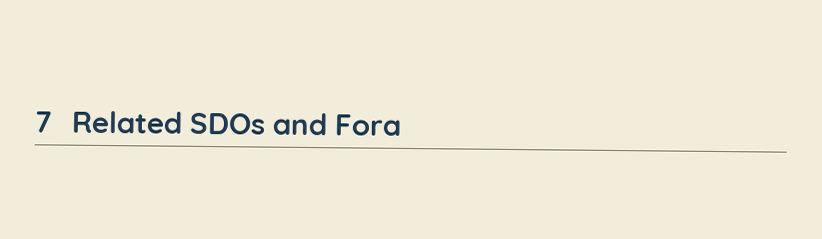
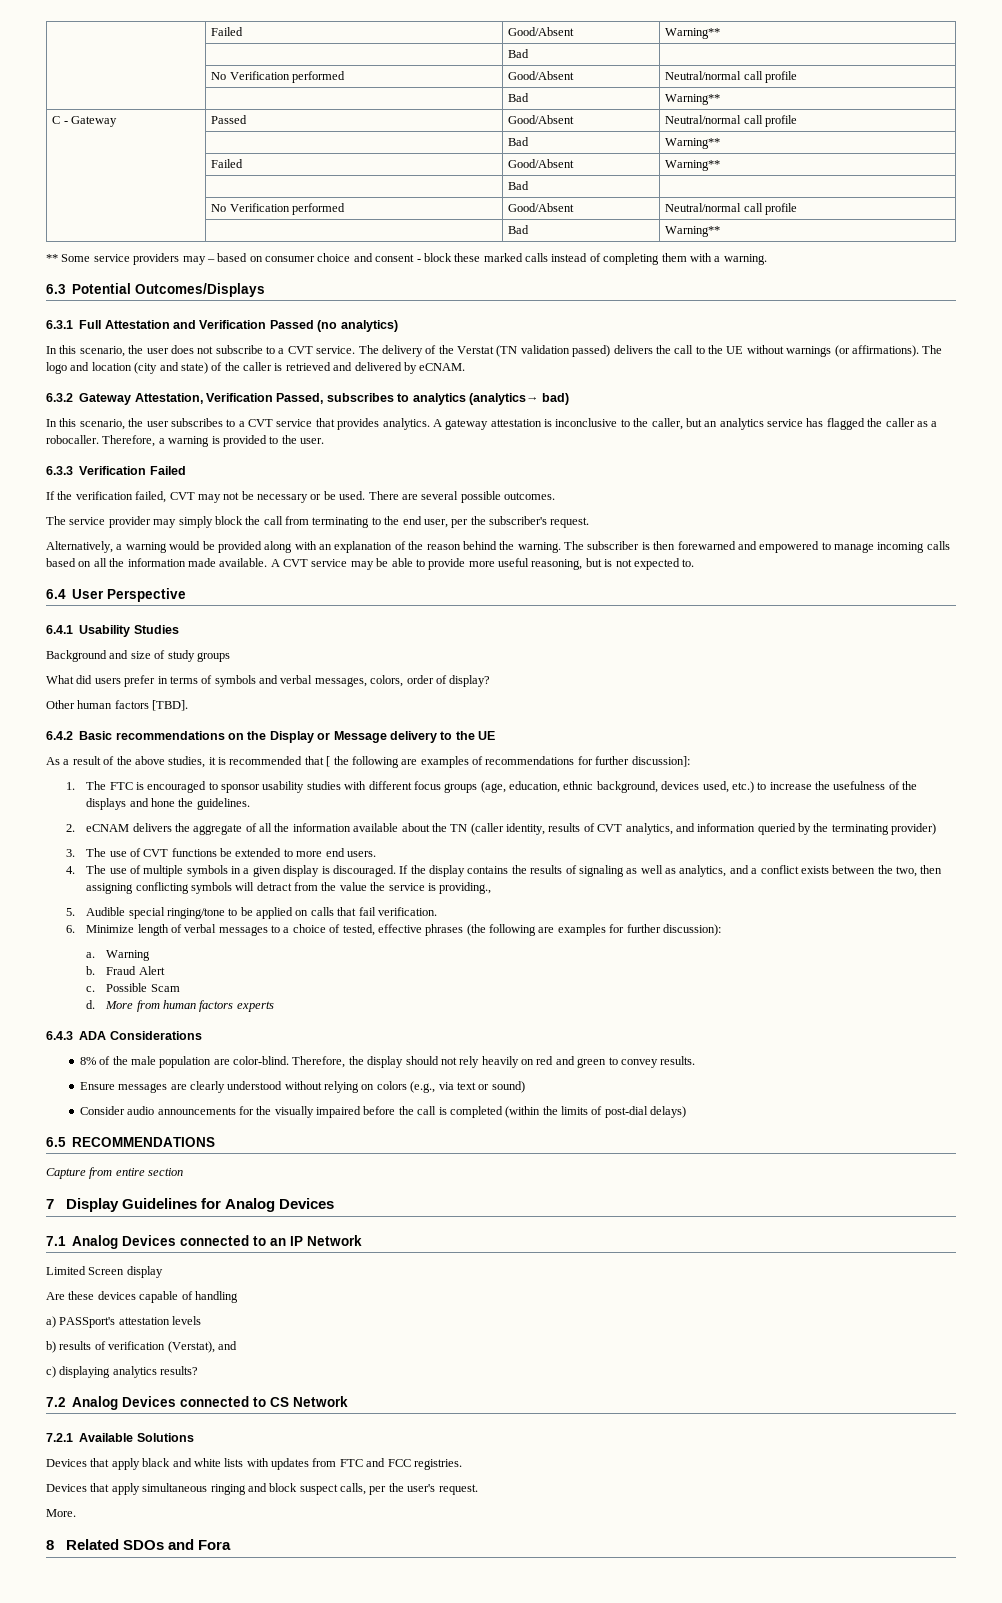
[34,111,53,133] 7 -> [211,27,244,36] [508,27,575,36] [665,28,721,39] [508,49,530,58] [211,71,346,83] [508,71,575,80] [665,71,798,83] [508,93,530,102] [665,94,721,105] [52,116,118,127] [211,115,248,124] [508,115,575,124] [665,115,798,127] [508,137,530,146] [665,138,721,149] [211,159,244,168] [508,159,575,168] [665,160,721,171] [508,181,530,190] [211,203,346,215] [508,203,575,212] [665,203,798,215] [508,225,530,234] [665,226,721,237] [46,253,767,265] [46,283,266,297] [46,320,398,332] [46,345,943,357] [46,362,466,374] [46,393,570,405] [46,418,938,430] [46,435,324,447] [46,466,186,475] [46,491,555,503] [46,516,590,528] [46,541,950,553] [46,558,695,570] [46,588,187,602] [46,625,179,637] [46,650,230,662] [46,675,491,687] [46,700,189,711] [46,731,495,743] [46,756,690,768] [66,781,918,793] [86,798,250,810] [66,823,937,835] [66,848,376,857] [66,865,943,877] [86,882,492,894] [66,907,437,919] [66,924,721,936] [86,950,151,961] [86,966,165,975] [86,983,180,992] [86,1000,274,1012] [46,1031,202,1040] [79,1056,696,1068] [79,1081,525,1093] [79,1106,687,1118] [46,1137,216,1147] [46,1167,184,1179] [46,1198,335,1212] [46,1235,363,1249] [46,1266,163,1278] [46,1291,238,1303] [46,1316,202,1328] [46,1341,237,1353] [46,1366,199,1378] [46,1396,349,1410] [46,1433,194,1442] [46,1458,462,1470] [46,1483,478,1495] [46,1509,76,1517] [46,1540,54,1550] | Failed | Good/Absent | Warning** // | | Bad | // | No Verification performed | Good/Absent | Neutral/normal call profile // | | Bad | Warning** // C - Gateway | Passed | Good/Absent | Neutral/normal call profile // | | Bad | Warning** // | Failed | Good/Absent | Warning** // | | Bad | // | No Verification performed | Good/Absent | Neutral/normal call profile // | | Bad | Warning** // ** Some service providers may – based on consumer choice and consent - block these marked calls instead of completing them with a warning. // 6.3 Potential Outcomes/Displays // 6.3.1 Full Attestation and Verification Passed (no analytics) // In this scenario, the user does not subscribe to a CVT service. The delivery of the Verstat (TN validation passed) delivers the call to the UE without warnings (or affirmations). The logo and location (city and state) of the caller is retrieved and delivered by eCNAM. // 6.3.2 Gateway Attestation, Verification Passed, subscribes to analytics (analytics→ bad) // In this scenario, the user subscribes to a CVT service that provides analytics. A gateway attestation is inconclusive to the caller, but an analytics service has flagged the caller as a robocaller. Therefore, a warning is provided to the user. // 6.3.3 Verification Failed // If the verification failed, CVT may not be necessary or be used. There are several possible outcomes. // The service provider may simply block the call from terminating to the end user, per the subscriber's request. // Alternatively, a warning would be provided along with an explanation of the reason behind the warning. The subscriber is then forewarned and empowered to manage incoming calls based on all the information made available. A CVT service may be able to provide more useful reasoning, but is not expected to. // 6.4 User Perspective // 6.4.1 Usability Studies // Background and size of study groups // What did users prefer in terms of symbols and verbal messages, colors, order of display? // Other human factors [TBD]. // 6.4.2 Basic recommendations on the Display or Message delivery to the UE // As a result of the above studies, it is recommended that [ the following are examples of recommendations for further discussion]: // 1. The FTC is encouraged to sponsor usability studies with different focus groups (age, education, ethnic background, devices used, etc.) to increase the usefulness of the displays and hone the guidelines. // 2. eCNAM delivers the aggregate of all the information available about the TN (caller identity, results of CVT analytics, and information queried by the terminating provider) // 3. The use of CVT functions be extended to more end users. // 4. The use of multiple symbols in a given display is discouraged. If the display contains the results of signaling as well as analytics, and a conflict exists between the two, then assigning conflicting symbols will detract from the value the service is providing., // 5. Audible special ringing/tone to be applied on calls that fail verification. // 6. Minimize length of verbal messages to a choice of tested, effective phrases (the following are examples for further discussion): // a. Warning // b. Fraud Alert // c. Possible Scam // d. More from human factors experts // 6.4.3 ADA Considerations // 8% of the male population are color-blind. Therefore, the display should not rely heavily on red and green to convey results. // Ensure messages are clearly understood without relying on colors (e.g., via text or sound) // Consider audio announcements for the visually impaired before the call is completed (within the limits of post-dial delays) // 6.5 RECOMMENDATIONS // Capture from entire section // 7 Display Guidelines for Analog Devices // 7.1 Analog Devices connected to an IP Network // Limited Screen display // Are these devices capable of handling // a) PASSport's attestation levels // b) results of verification (Verstat), and // c) displaying analytics results? // 7.2 Analog Devices connected to CS Network // 7.2.1 Available Solutions // Devices that apply black and white lists with updates from FTC and FCC registries. // Devices that apply simultaneous ringing and block suspect calls, per the user's request. // More. // 8

